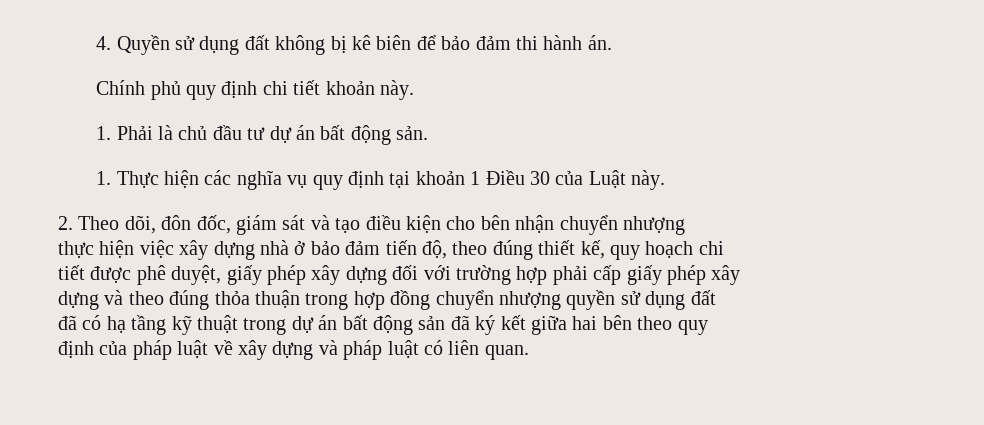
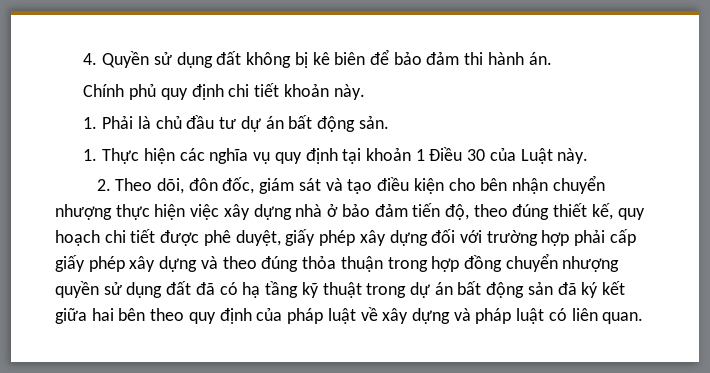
(685, 225) // -> (112, 212) none
(724, 248) // -> (126, 236) none
(741, 275) // -> (156, 264) none
(716, 297) // -> (192, 288) none
(708, 327) // -> (216, 318) none

